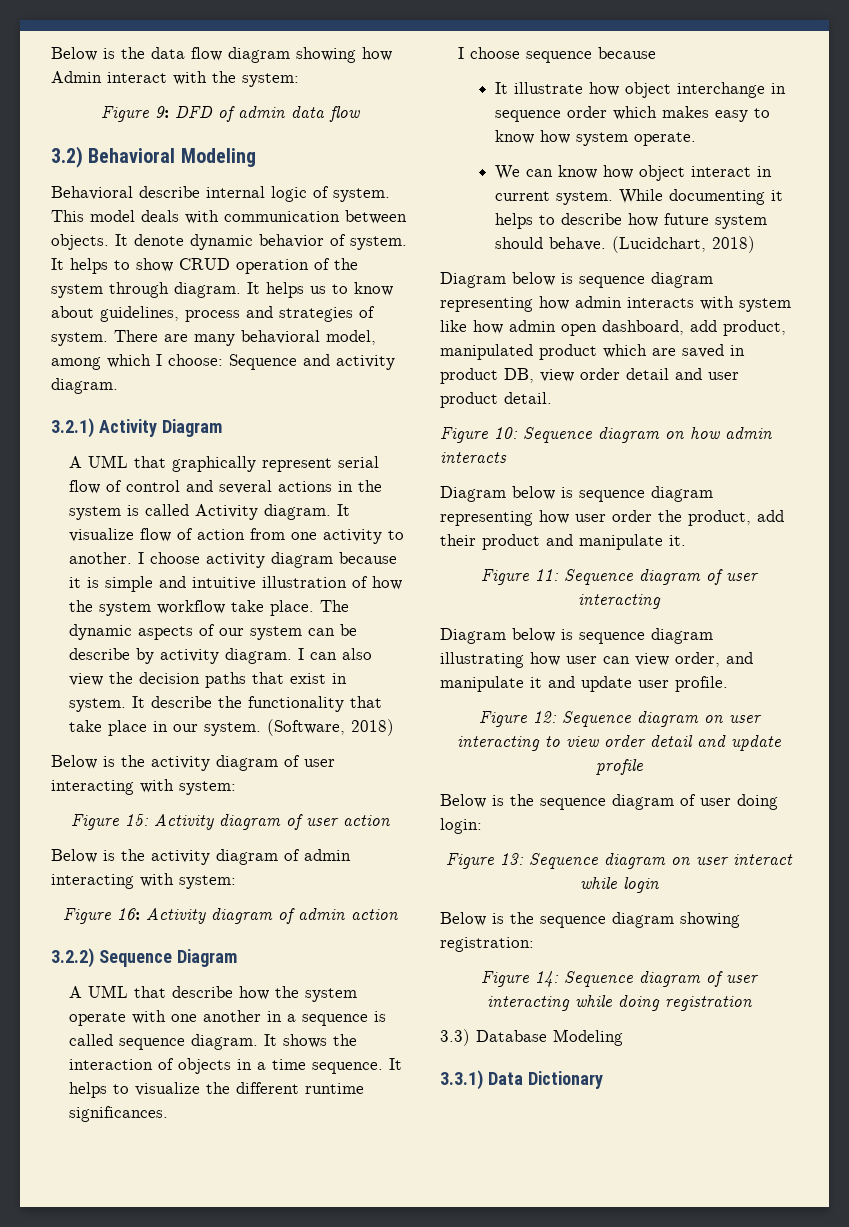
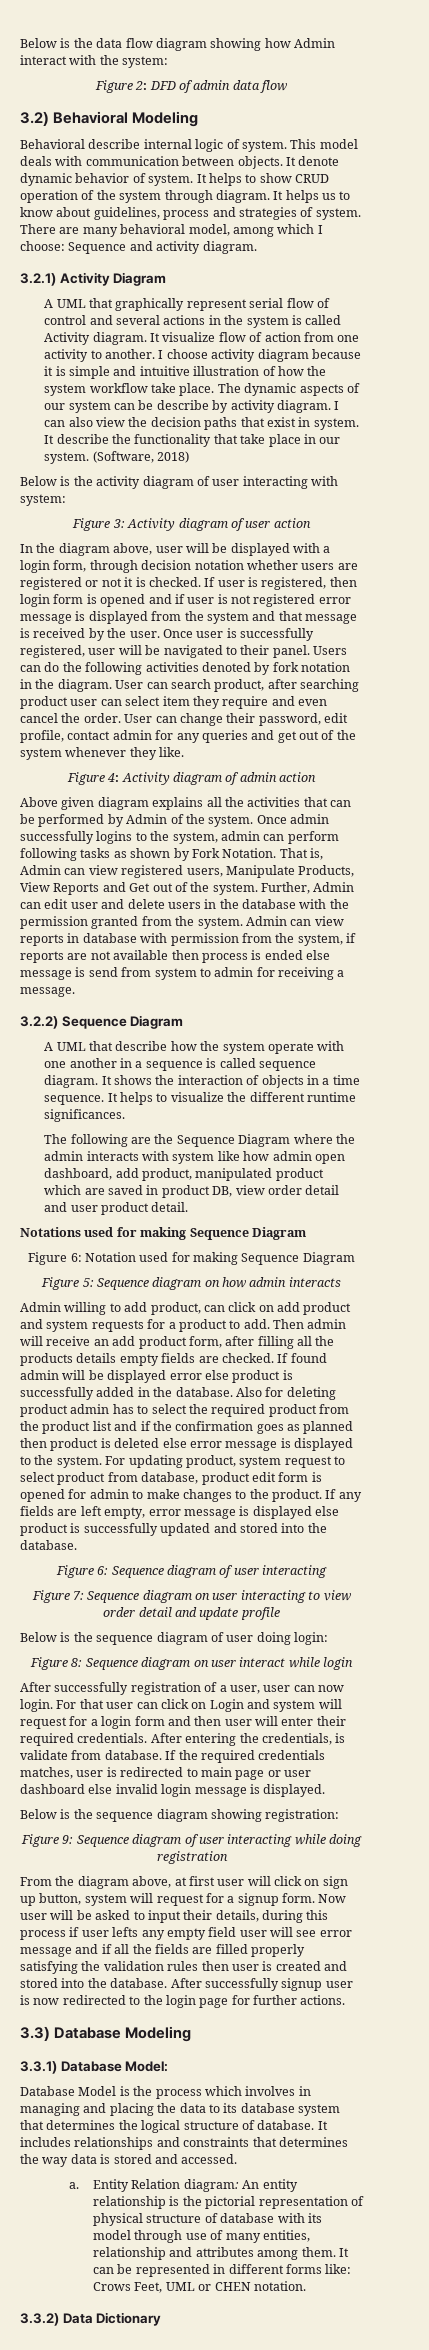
[155,106,169,118] 9: -> [135,81,148,90] 2:
[124,814,149,826] 15: -> [112,519,125,528] 3:
[51,849,351,865] [51,873,236,889] [62,908,140,924] Below is the activity diagram of admin interacting with system: // Figure 16: -> [20,543,331,556] [20,560,358,573] [20,577,357,590] [20,594,351,607] [20,611,357,624] [20,628,314,641] [20,645,347,658] [20,662,350,675] [20,679,359,692] [20,696,327,709] [20,713,348,726] [20,730,356,743] [20,747,185,760] [66,772,120,785] In the diagram above, user will be displayed with a login form, through decision notation whether users are registered or not it is checked. If user is registered, then login form is opened and if user is not registered error message is displayed from the system and that message is received by the user. Once user is successfully registered, user will be navigated to their panel. Users can do the following activities denoted by fork notation in the diagram. User can search product, after searching product user can select item they require and even cancel the order. User can change their password, edit profile, contact admin for any queries and get out of the system whenever they like. // Figure 4:
(398, 914) none -> [20,797,351,810] [20,814,329,827] [20,831,339,844] [20,848,323,861] [20,865,355,878] [20,882,355,895] [20,899,349,909] [20,916,344,929] [20,933,356,946] [20,950,330,963] [20,967,345,980] [20,987,75,997] // Above given diagram explains all the activities that can be performed by Admin of the system. Once admin successfully logins to the system, admin can perform following tasks as shown by Fork Notation. That is, Admin can view registered users, Manipulate Products, View Reports and Get out of the system. Further, Admin can edit user and delete users in the database with the permission granted from the system. Admin can view reports in database with permission from the system, if reports are not available then process is ended else message is send from system to admin for receiving a message.
[458,47,657,63] [494,82,786,98] [494,106,770,122] [494,130,696,146] [494,165,772,181] [494,189,783,205] [494,213,767,229] [494,236,755,253] [440,272,713,288] [440,296,569,312] I choose sequence because // It illustrate how object interchange in sequence order which makes easy to know how system operate. // We can know how object interact in current system. While documenting it helps to describe how future system should behave. (Lucidchart, 2018) // Diagram below is sequence diagram representing how -> [44,1134,355,1147] The following are the Sequence Diagram where the
[440,427,518,443] Figure 10: -> [20,1227,306,1240] [28,1252,355,1265] [41,1277,94,1290] Notations used for making Sequence Diagram // Figure 6: Notation used for making Sequence Diagram // Figure 5:
[440,486,713,502] [440,510,784,526] [440,534,686,550] [481,569,759,585] [578,594,661,609] [440,628,713,644] [440,652,753,668] [440,676,728,692] [478,711,557,727] Diagram below is sequence diagram representing how user order the product, add their product and manipulate it. // Figure 11: Sequence diagram of user interacting // Diagram below is sequence diagram illustrating how user can view order, and manipulate it and update user profile. // Figure 12: -> [20,1302,352,1315] [20,1319,347,1332] [20,1336,335,1349] [20,1353,327,1366] [20,1370,293,1383] [20,1387,336,1400] [20,1404,349,1417] [20,1421,354,1434] [20,1438,353,1451] [20,1455,345,1468] [20,1472,322,1485] [20,1489,362,1502] [20,1506,339,1519] [20,1523,327,1536] [20,1540,77,1550] [55,1565,328,1578] [31,1590,84,1603] Admin willing to add product, can click on add product and system requests for a product to add. Then admin will receive an add product form, after filling all the products details empty fields are checked. If found admin will be displayed error else product is successfully added in the database. Also for deleting product admin has to select the required product from the product list and if the confirmation goes as planned then product is deleted else error message is displayed to the system. For updating product, system request to select product from database, product edit form is opened for admin to make changes to the product. If any fields are left empty, error message is displayed else product is successfully updated and stored into the database. // Figure 6: Sequence diagram of user interacting // Figure 7:
[500,853,524,865] 13: -> [71,1658,83,1667] 8:
(659, 885) none -> [20,1682,344,1695] [20,1699,342,1712] [20,1716,346,1729] [20,1733,346,1746] [20,1750,326,1763] [20,1767,311,1780] [20,1784,326,1797] // After successfully registration of a user, user can now login. For that user can click on Login and system will request for a login form and then user will enter their required credentials. After entering the credentials, is validate from database. If the required credentials matches, user is redirected to main page or user dashboard else invalid login message is displayed.
[535,971,559,987] 14: -> [62,1835,74,1844] 9:
[440,1029,623,1046] [440,1070,483,1090] 3.3) Database Modeling // 3.3.1) -> [20,1876,348,1889] [20,1893,347,1906] [20,1910,329,1923] [20,1927,352,1940] [20,1944,305,1957] [20,1961,347,1974] [20,1978,353,1991] [20,1995,346,2008] [20,2026,192,2042] [20,2061,169,2074] [20,2086,311,2099] [20,2103,340,2116] [20,2120,328,2133] [20,2137,348,2150] [20,2154,238,2167] [68,2179,298,2192] [93,2196,364,2209] [93,2213,322,2226] [93,2230,310,2243] [93,2247,349,2260] [93,2264,352,2277] [93,2281,306,2293] [20,2313,59,2326] From the diagram above, at first user will click on sign up button, system will request for a signup form. Now user will be asked to input their details, during this process if user lefts any empty field user will see error message and if all the fields are filled properly satisfying the validation rules then user is created and stored into the database. After successfully signup user is now redirected to the login page for further actions. // 3.3) Database Modeling // 3.3.1) Database Model: // Database Model is the process which involves in managing and placing the data to its database system that determines the logical structure of database. It includes relationships and constraints that determines the way data is stored and accessed. // a. Entity Relation diagram: An entity relationship is the pictorial representation of physical structure of database with its model through use of many entities, relationship and attributes among them. It can be represented in different forms like: Crows Feet, UML or CHEN notation. // 3.3.2)

